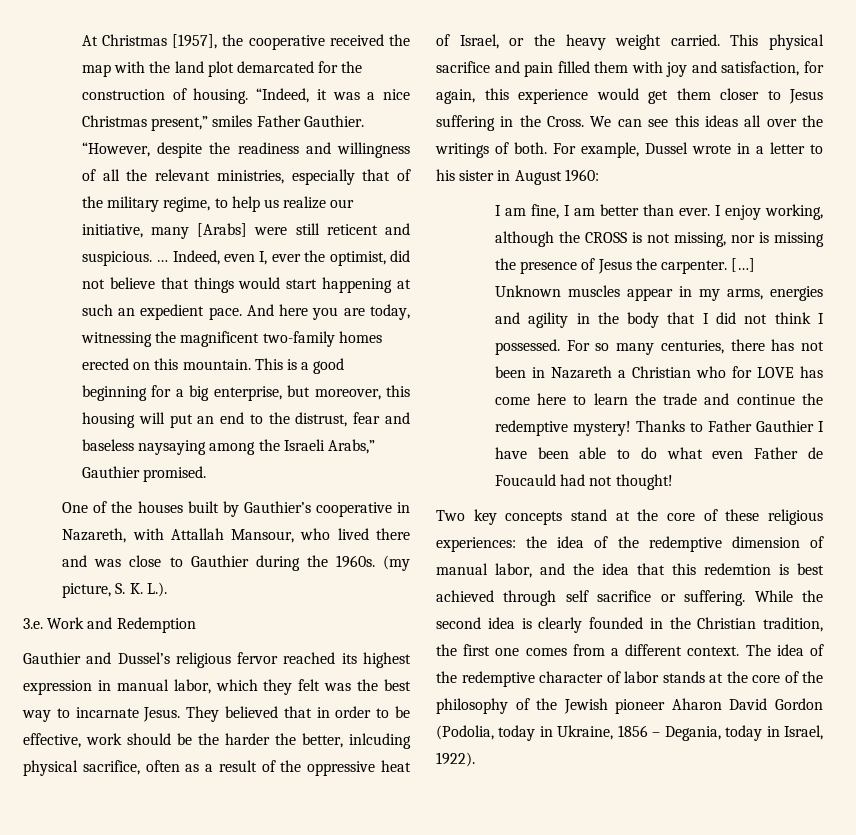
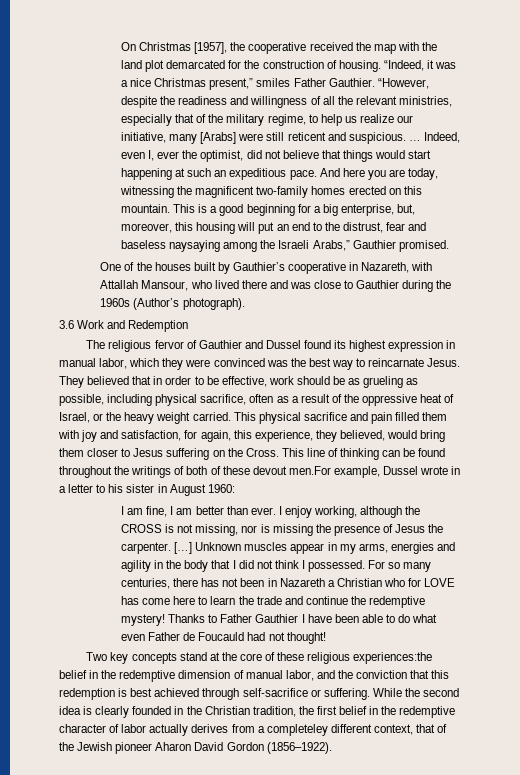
[81,35,98,46] At -> [120,42,136,51] On
[140,304,205,320] expedient -> [229,168,287,180] expeditious
[287,385,311,397] but -> [397,204,416,215] but,
[335,555,410,571] [62,582,167,598] [23,617,196,633] [23,652,336,668] 1960s. (my picture, S. K. L.). // 3.e. Work and Redemption // Gauthier and Dussel’s religious fervor reached -> [100,298,245,310] [59,320,189,332] [86,340,332,352] 1960s (Author’s photograph). // 3.6 Work and Redemption // The religious fervor of Gauthier and Dussel found
[298,679,321,691] felt -> [185,358,265,367] were convinced
[75,707,139,718] incarnate -> [368,358,425,367] reincarnate
[198,733,411,749] the harder the better, inlcuding -> [348,376,419,388] [59,394,153,406] as grueling as possible, including
[518,88,668,104] experience would get -> [254,430,446,442] experience, they believed, would bring
[500,116,514,127] in -> [212,450,225,457] on
[590,115,823,127] [435,142,576,158] We can see this ideas all over the writings of both. For -> [281,448,446,460] [59,466,331,478] This line of thinking can be found throughout the writings of both of these devout men.For
[436,536,609,552] experiences: the idea of -> [353,652,433,664] [59,670,99,679] experiences:the belief in
[602,563,629,575] idea -> [356,670,408,679] conviction
[704,563,771,575] redemtion -> [59,688,115,700] redemption
[565,590,652,602] self sacrifice -> [242,688,308,697] self-sacrifice
[495,644,824,656] one comes from a different context. The idea of -> [339,706,379,715] belief in
[662,671,823,683] [436,698,508,714] stands at the core of the philosophy -> [149,724,436,736] actually derives from a completeley different context, that
[436,725,823,741] [436,752,475,767] (Podolia, today in Ukraine, 1856 – Degania, today in Israel, 1922). -> [266,742,332,754] (1856–1922).

